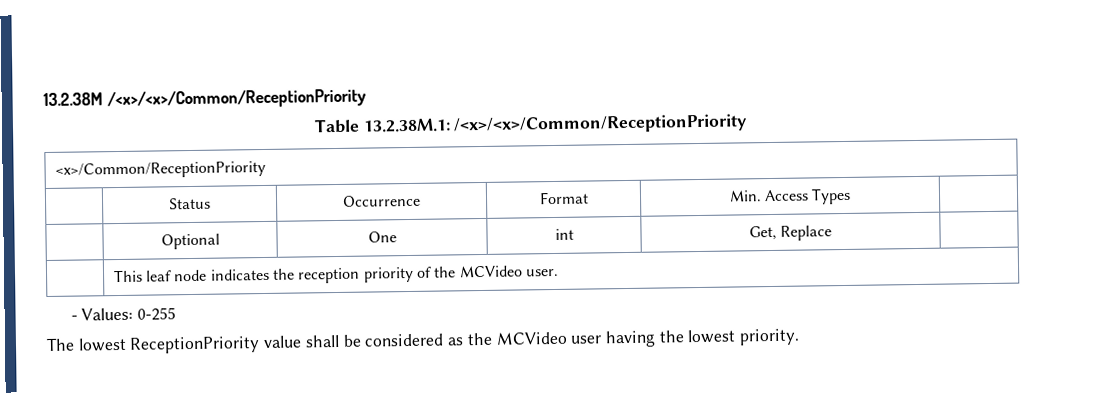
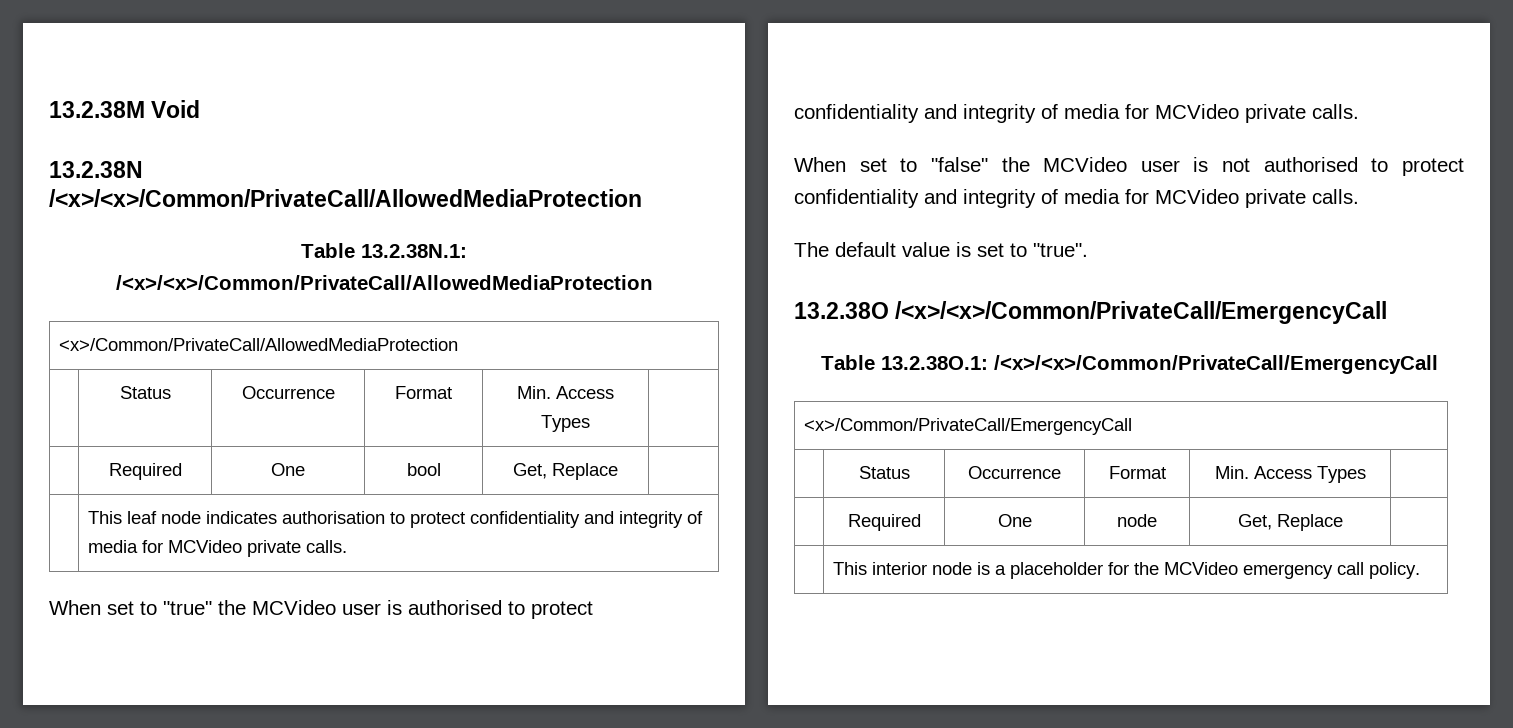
[106,88,366,110] [313,113,749,135] [54,160,266,179] [168,197,211,210] [342,194,421,207] [538,191,589,205] [728,187,852,205] [160,233,220,250] [367,231,397,243] [554,228,574,240] /<x>/<x>/Common/ReceptionPriority // Table 13.2.38M.1: /<x>/<x>/Common/ReceptionPriority // <x>/Common/ReceptionPriority // | Status | Occurrence | Format | Min. Access Types | // | Optional | One | int -> [151,100,201,118] [49,161,143,178] [49,189,642,207] [301,243,467,258] [115,275,653,290] [58,338,458,351] [119,386,171,399] [241,386,335,399] [395,386,452,399] [517,386,614,399] [541,415,590,432] [108,463,182,480] [271,463,305,476] [406,463,441,476] Void // 13.2.38N /<x>/<x>/Common/PrivateCall/AllowedMediaProtection // Table 13.2.38N.1: /<x>/<x>/Common/PrivateCall/AllowedMediaProtection // <x>/Common/PrivateCall/AllowedMediaProtection // | Status | Occurrence | Format | Min. Access Types | // | Required | One | bool
[271,265,559,284] [70,307,177,321] [46,328,801,354] the reception priority of the MCVideo user. // - Values: 0-255 // The lowest ReceptionPriority value shall be considered as the MCVideo user having the lowest priority. -> [281,511,703,528] [87,540,347,557] [49,600,593,619] [794,104,1359,123] [794,157,1464,176] [794,189,1359,208] [794,242,1088,257] [794,301,1388,324] [820,355,1438,374] [803,418,1132,435] [858,466,910,479] [968,466,1061,479] [1108,466,1166,479] [1214,466,1366,483] [847,514,921,531] [997,514,1032,527] [1117,514,1157,527] [1237,514,1343,531] [832,562,1420,579] authorisation to protect confidentiality and integrity of media for MCVideo private calls. // When set to "true" the MCVideo user is authorised to protect confidentiality and integrity of media for MCVideo private calls. // When set to "false" the MCVideo user is not authorised to protect confidentiality and integrity of media for MCVideo private calls. // The default value is set to "true". // 13.2.38O /<x>/<x>/Common/PrivateCall/EmergencyCall // Table 13.2.38O.1: /<x>/<x>/Common/PrivateCall/EmergencyCall // <x>/Common/PrivateCall/EmergencyCall // | Status | Occurrence | Format | Min. Access Types | // | Required | One | node | Get, Replace | // | This interior node is a placeholder for the MCVideo emergency call policy.

